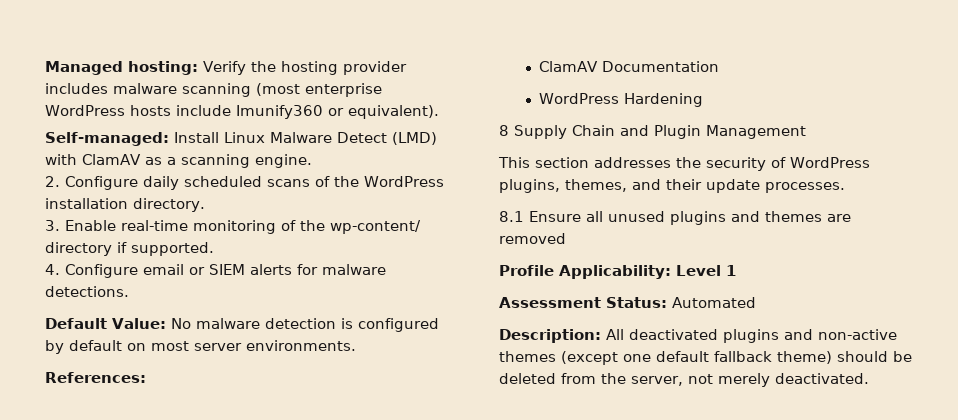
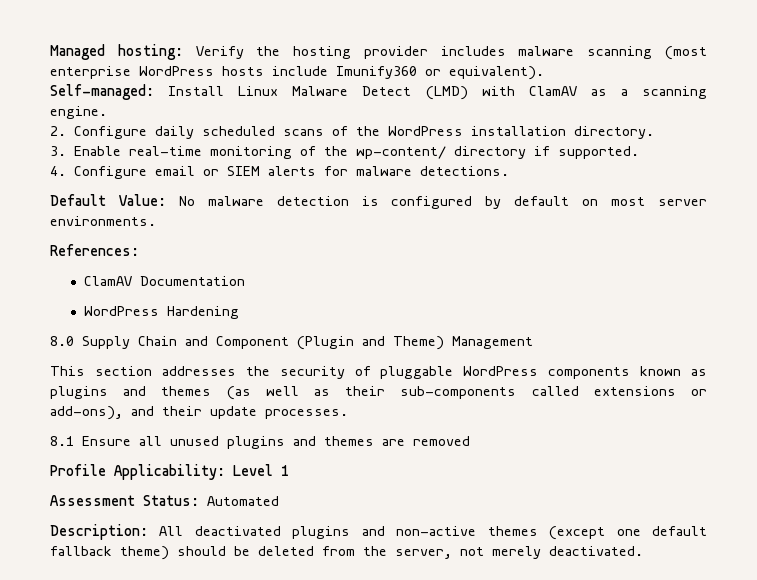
[499,125,509,136] 8 -> [50,336,74,346] 8.0
[654,125,701,139] Plugin -> [216,336,444,350] Component (Plugin and Theme)
[790,157,870,168] [499,179,627,193] WordPress plugins, themes, -> [380,366,707,379] [50,386,707,400] [50,406,123,420] pluggable WordPress components known as plugins and themes (as well as their sub-components called extensions or add-ons),

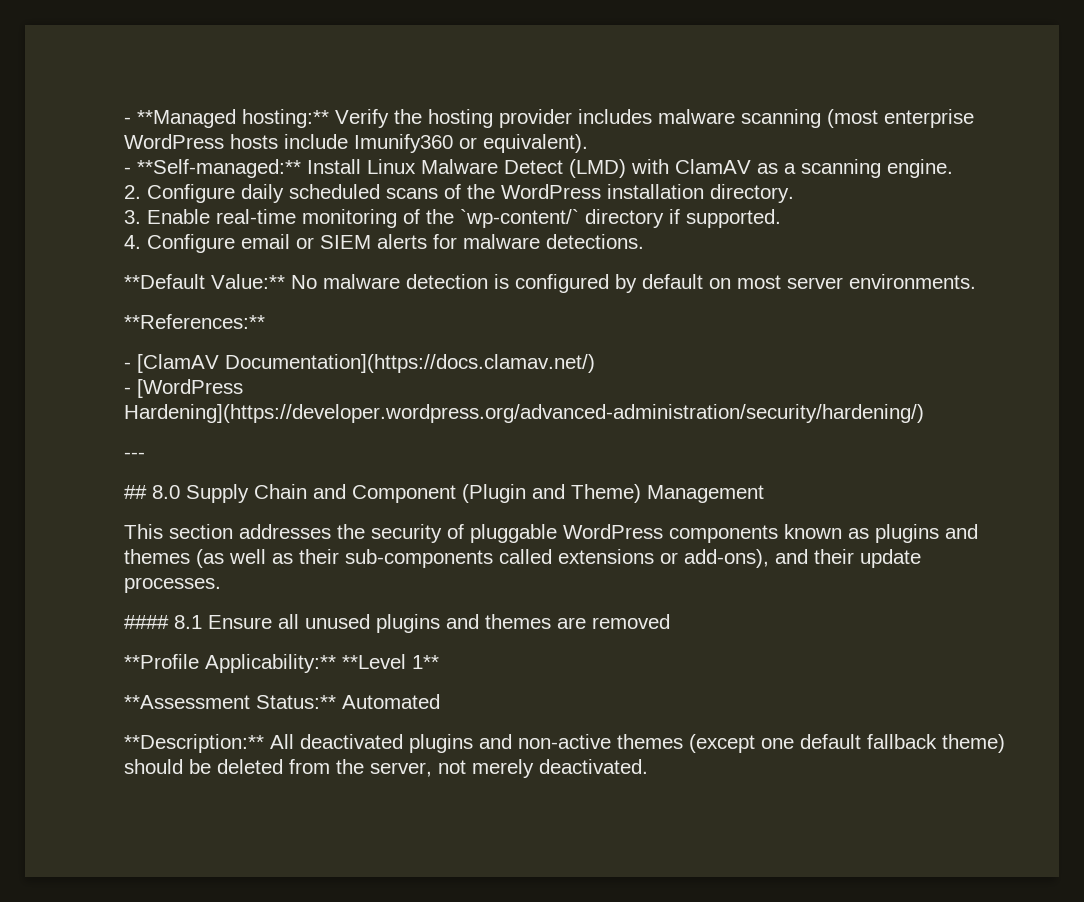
[50,44,183,60] Managed hosting: -> [124,109,329,128] - **Managed hosting:**
[50,84,154,100] Self-managed: -> [124,159,301,178] - **Self-managed:**
[356,146,446,159] wp-content/ -> [460,209,579,228] `wp-content/`
[50,194,166,206] Default Value: -> [124,274,285,289] **Default Value:**
[50,244,139,256] [84,276,246,286] [84,306,240,319] References: // ClamAV Documentation // WordPress Hardening // -> [124,314,265,329] [124,354,595,373] [124,379,243,398] [124,404,924,423] [124,452,145,459] [124,485,147,499] **References:** // - [ClamAV Documentation](https://docs.clamav.net/) // - [WordPress Hardening](https://developer.wordpress.org/advanced-administration/security/hardening/) // --- // ##
(348, 414) none -> [124,615,169,629] ####
[50,464,289,480] [50,495,199,506] Profile Applicability: Level 1 // Assessment Status: -> [124,654,439,673] [124,695,336,709] **Profile Applicability:** **Level 1** // **Assessment Status:**
[50,524,148,540] Description: -> [124,734,264,753] **Description:**

